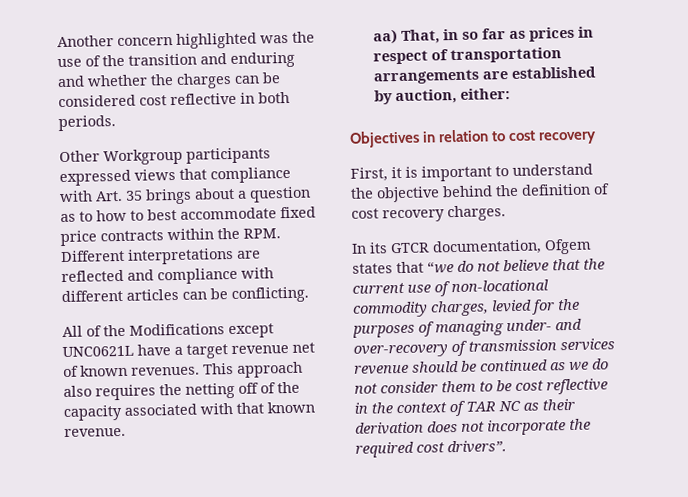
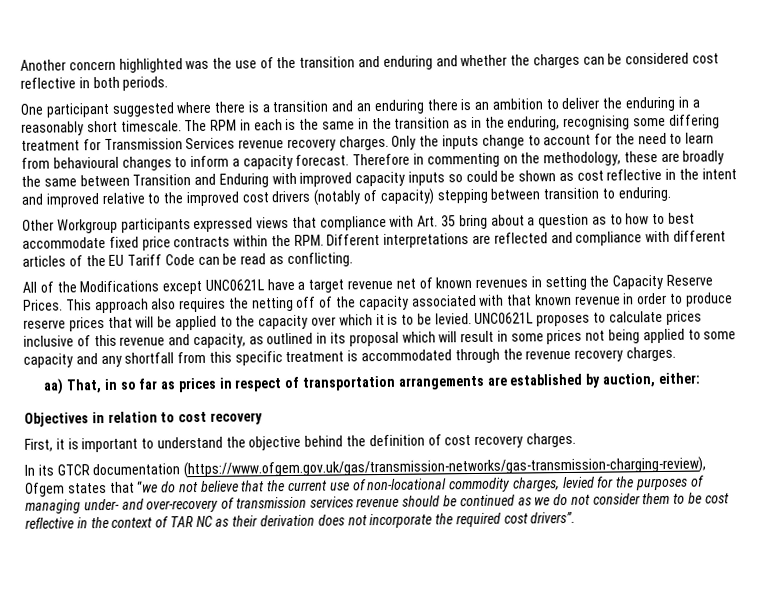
(116, 123) none -> [20,96,700,118] [21,114,720,136] [21,132,715,152] [21,150,725,171] [21,168,737,188] [21,186,671,208] // One participant suggested where there is a transition and an enduring there is an ambition to deliver the enduring in a reasonably short timescale. The RPM in each is the same in the transition as in the enduring, recognising some differing treatment for Transmission Services revenue recovery charges. Only the inputs change to account for the need to learn from behavioural changes to inform a capacity forecast. Therefore in commenting on the methodology, these are broadly the same between Transition and Enduring with improved capacity inputs so could be shown as cost reflective in the intent and improved relative to the improved cost drivers (notably of capacity) stepping between transition to enduring.
[145,188,192,205] brings -> [458,214,488,230] bring
[182,288,228,300] can be -> [68,253,285,267] of the EU Tariff Code can be read as
[131,366,200,376] revenues. -> [475,274,714,291] [23,299,63,311] revenues in setting the Capacity Reserve Prices.
[64,427,126,438] revenue. -> [574,292,733,307] [23,310,702,332] [23,328,737,349] [23,346,676,368] revenue in order to produce reserve prices that will be applied to the capacity over which it is to be levied. UNC0621L proposes to calculate prices inclusive of this revenue and capacity, as outlined in its proposal which will result in some prices not being applied to some capacity and any shortfall from this specific treatment is accommodated through the revenue recovery charges.
[432,239,542,256] documentation, -> [92,456,707,479] documentation (https://www.ofgem.gov.uk/gas/transmission-networks/gas-transmission-charging-review),

